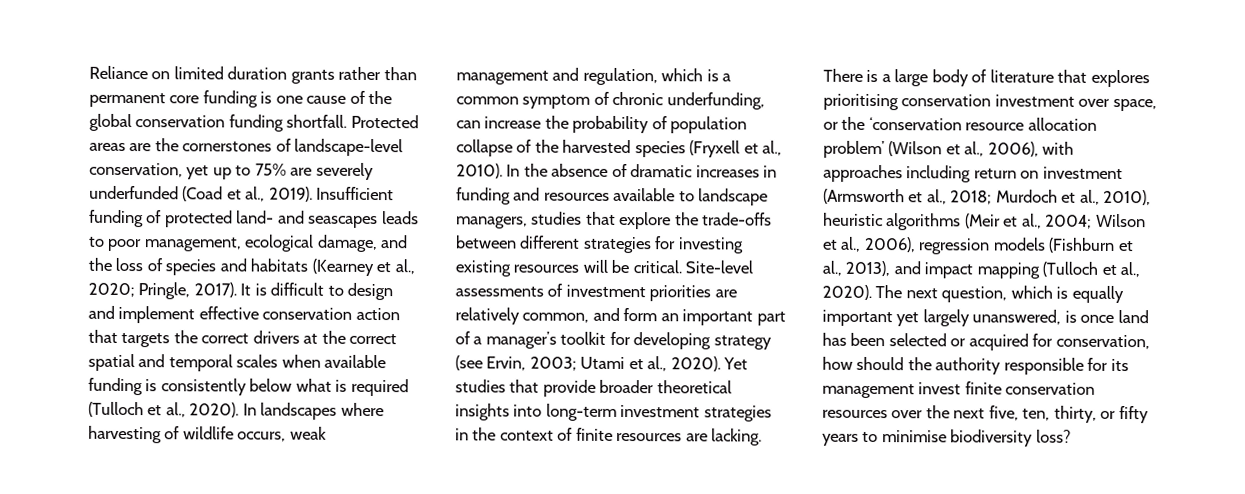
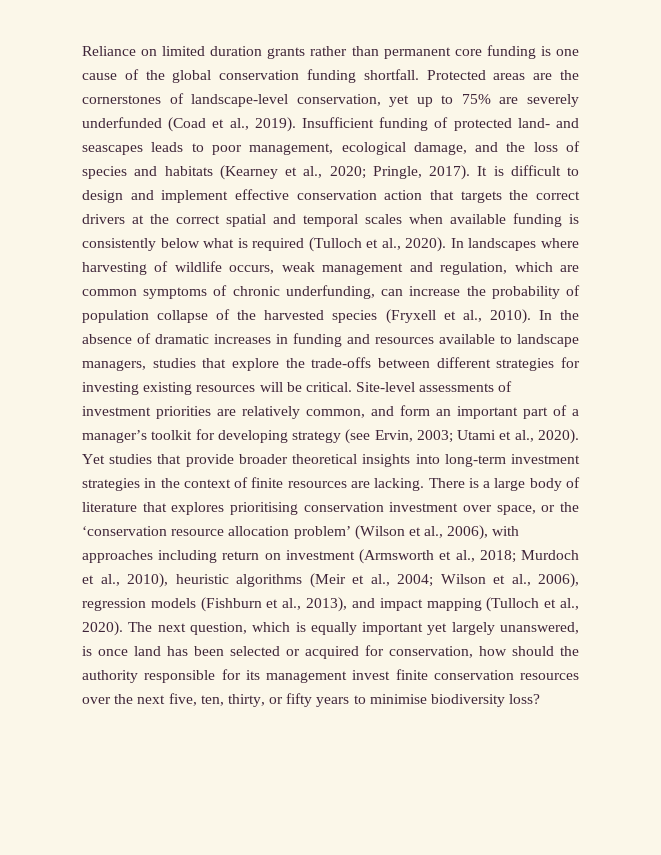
[706,69,732,82] [456,94,591,109] is a common symptom -> [560,265,579,272] [82,287,208,299] are common symptoms

